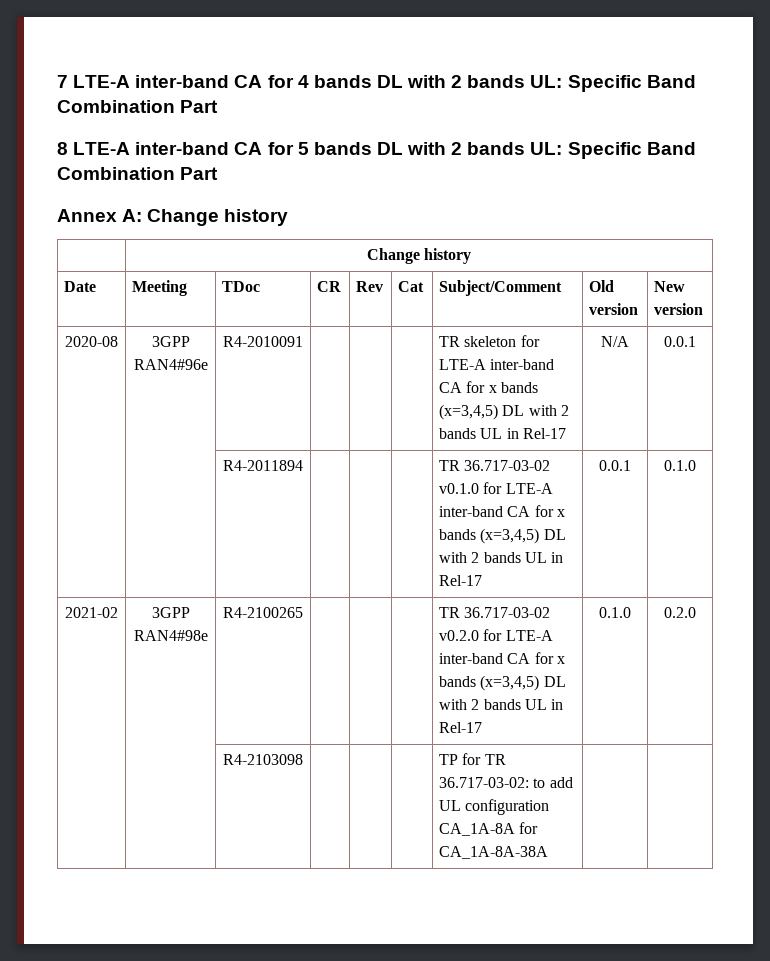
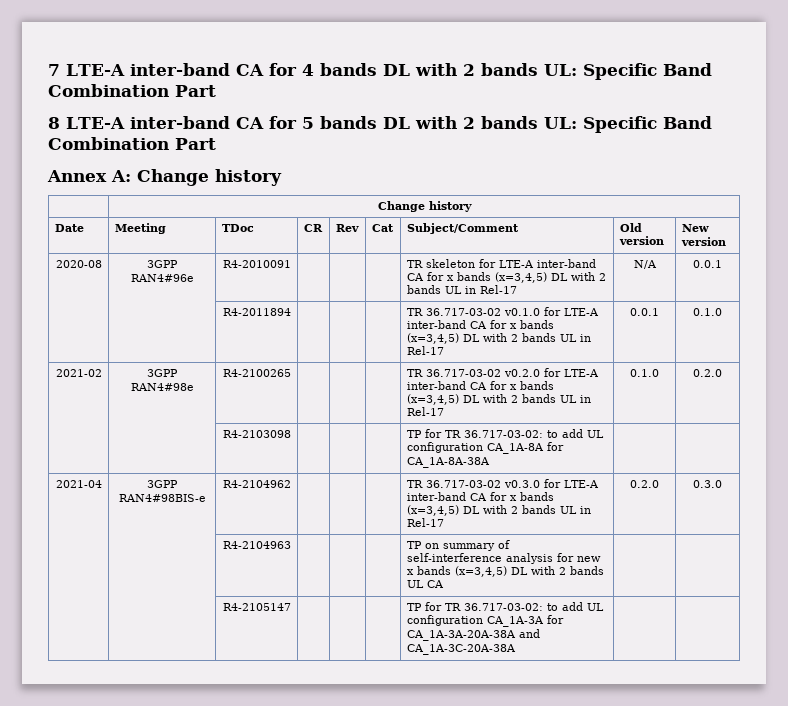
(549, 852) none -> [55,480,102,488] [147,480,178,488] [118,494,206,502] [222,480,291,488] [406,479,599,488] [406,492,554,501] [406,505,591,516] [406,518,444,527] [630,480,659,488] [693,480,722,488] [222,541,291,549] [406,540,510,551] [406,553,601,564] [406,566,604,577] [406,580,444,588] [222,603,291,611] [406,602,604,611] [406,615,564,627] [406,629,540,641] [406,644,516,655] // 2021-04 | 3GPP RAN4#98BIS-e | R4-2104962 | | | | TR 36.717-03-02 v0.3.0 for LTE-A inter-band CA for x bands (x=3,4,5) DL with 2 bands UL in Rel-17 | 0.2.0 | 0.3.0 // | | R4-2104963 | | | | TP on summary of self-interference analysis for new x bands (x=3,4,5) DL with 2 bands UL CA | | // | | R4-2105147 | | | | TP for TR 36.717-03-02: to add UL configuration CA_1A-3A for CA_1A-3A-20A-38A and CA_1A-3C-20A-38A | |

